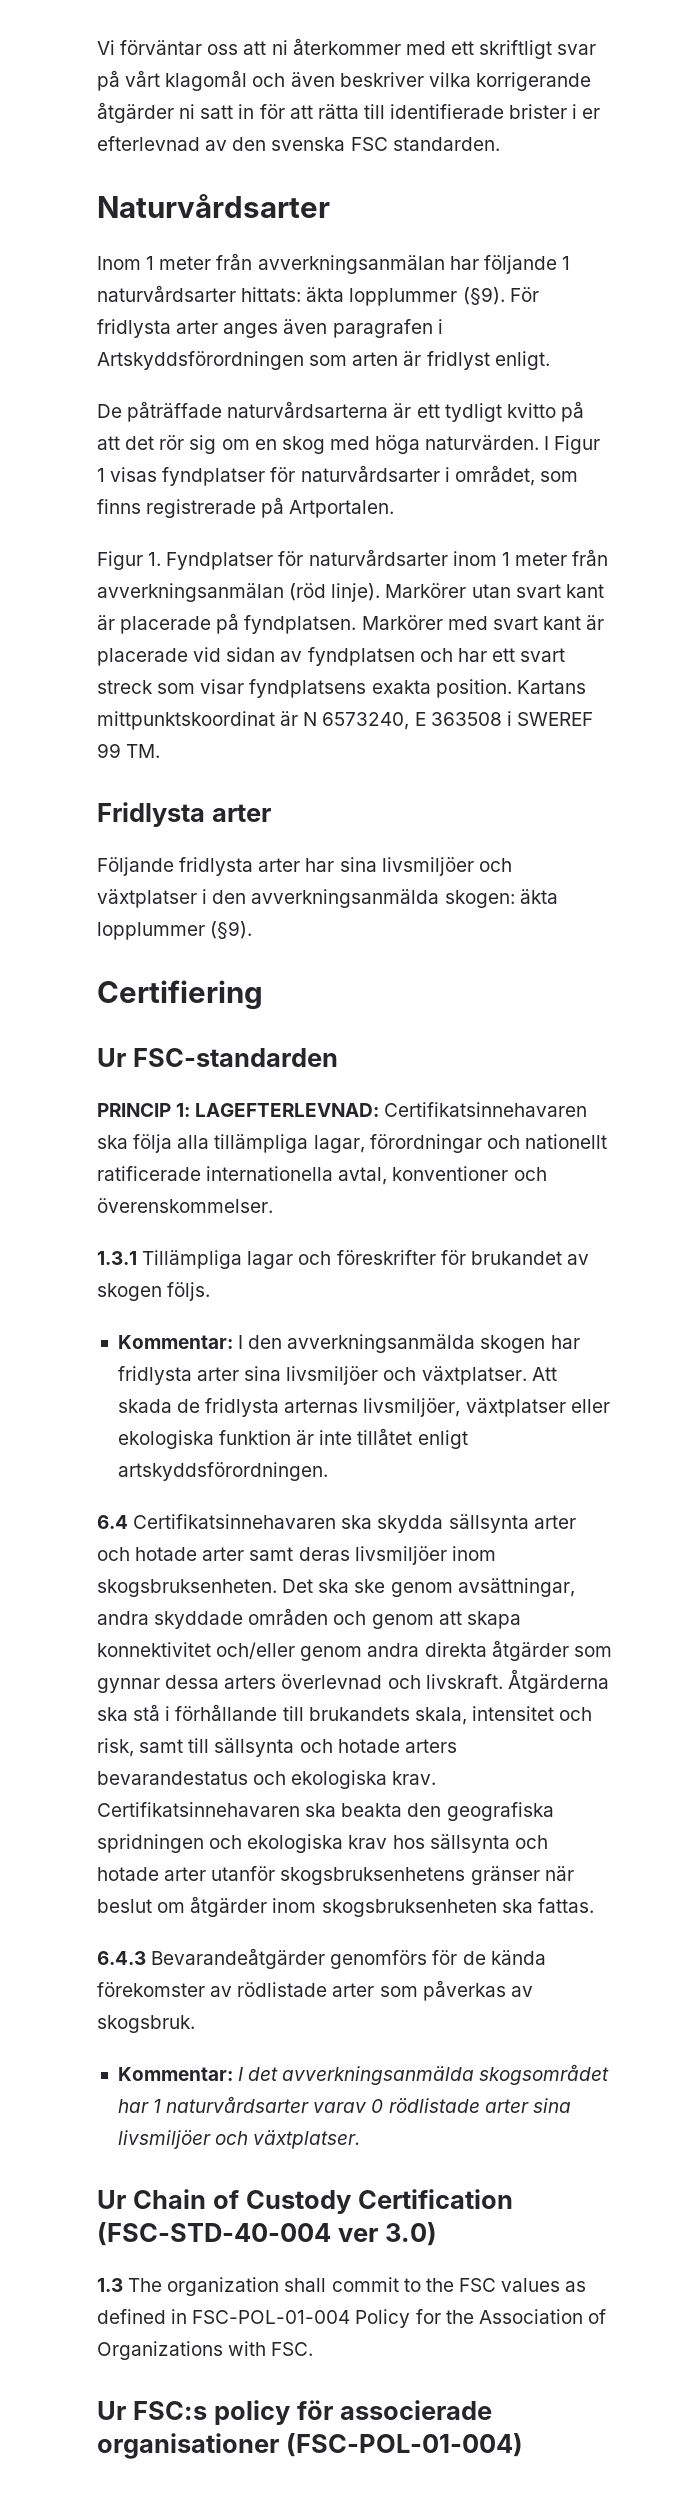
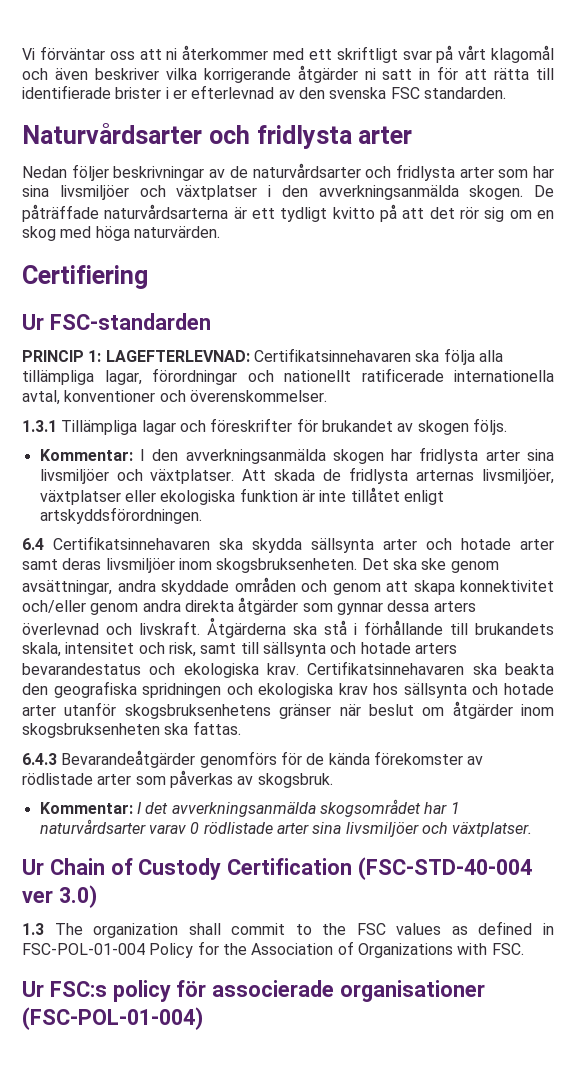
[97,253,570,274] [97,285,539,306] [97,319,443,338] [97,351,550,370] // Inom 1 meter från avverkningsanmälan har följande 1 naturvårdsarter hittats: äkta lopplummer (§9). För fridlysta arter anges även paragrafen i Artskyddsförordningen som arten är fridlyst enligt. // -> [208,125,413,149] [22,163,554,181] [22,185,524,200] och fridlysta arter // Nedan följer beskrivningar av de naturvårdsarter och fridlysta arter som har sina livsmiljöer och växtplatser i den avverkningsanmälda skogen.
[544,435,601,454] [97,465,578,486] [97,497,395,518] [97,549,609,570] [97,583,604,602] [97,613,605,634] [97,647,566,666] [97,679,586,698] [97,711,593,730] [97,743,161,758] [97,802,271,827] [97,857,512,876] [97,889,558,908] [97,921,253,940] I Figur 1 visas fyndplatser för naturvårdsarter i området, som finns registrerade på Artportalen. // Figur 1. Fyndplatser för naturvårdsarter inom 1 meter från avverkningsanmälan (röd linje). Markörer utan svart kant är placerade på fyndplatsen. Markörer med svart kant är placerade vid sidan av fyndplatsen och har ett svart streck som visar fyndplatsens exakta position. Kartans mittpunktskoordinat är N 6573240, E 363508 i SWEREF 99 TM. // Fridlysta arter // Följande fridlysta arter har sina livsmiljöer och växtplatser i den avverkningsanmälda skogen: äkta lopplummer (§9). -> (220, 232) none

